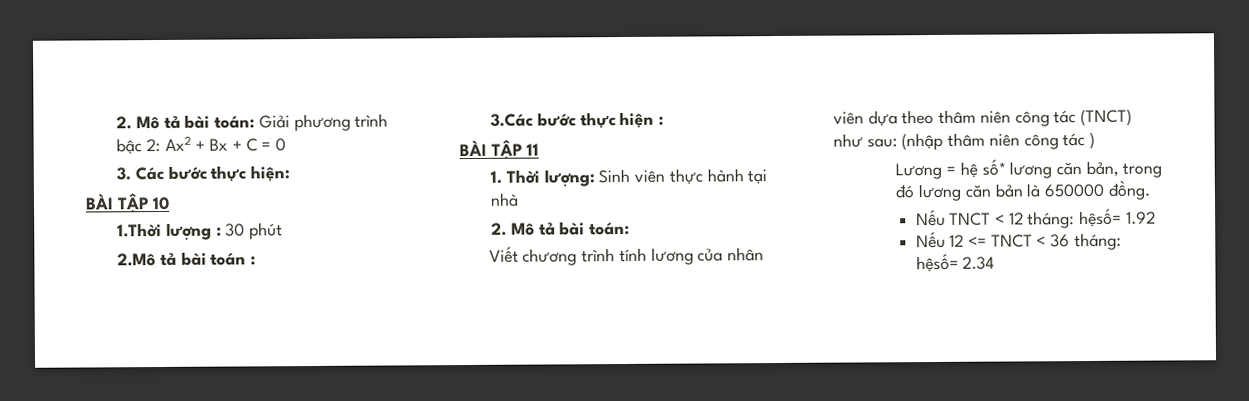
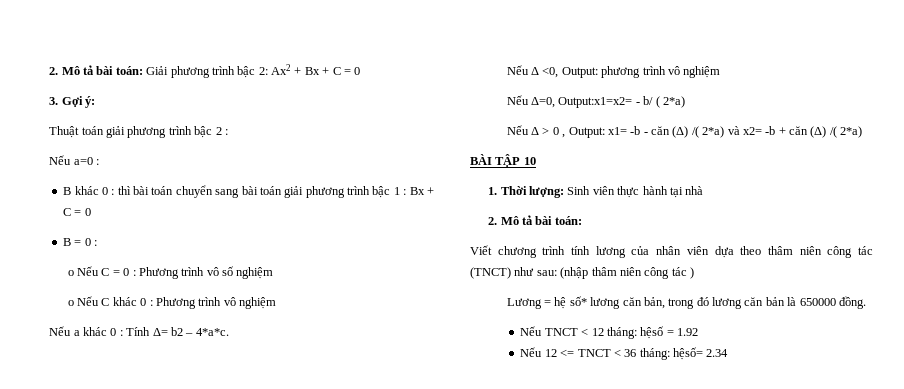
[134,165,291,182] [85,193,171,213] [117,222,284,240] [117,251,257,267] [490,111,665,129] [459,139,540,159] Các bước thực hiện: // BÀI TẬP 10 // 1.Thời lượng : 30 phút // 2.Mô tả bài toán : // 3.Các bước thực hiện : // BÀI TẬP 11 -> [61,96,96,108] [49,126,228,138] [49,155,100,165] [63,185,435,198] [63,208,91,216] [63,238,98,246] [67,266,274,279] [67,296,277,309] [49,326,229,336] [506,65,721,78] [506,95,685,108] [506,125,863,138] [470,154,536,167] Gợi ý: // Thuật toán giải phương trình bậc 2 : // Nếu a=0 : // B khác 0 : thì bài toán chuyển sang bài toán giải phương trình bậc 1 : Bx + C = 0 // B = 0 : // o Nếu C = 0 : Phương trình vô số nghiệm // o Nếu C khác 0 : Phương trình vô nghiệm // Nếu a khác 0 : Tính Δ= b2 – 4*a*c. // Nếu Δ <0, Output: phương trình vô nghiệm // Nếu Δ=0, Output:x1=x2= - b/ ( 2*a) // Nếu Δ > 0 , Output: x1= -b - căn (Δ) /( 2*a) và x2= -b + căn (Δ) /( 2*a) // BÀI TẬP 10
[1079,208,1123,228] hệsố= -> [640,326,674,339] hệsố =

